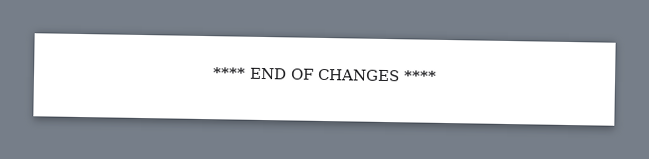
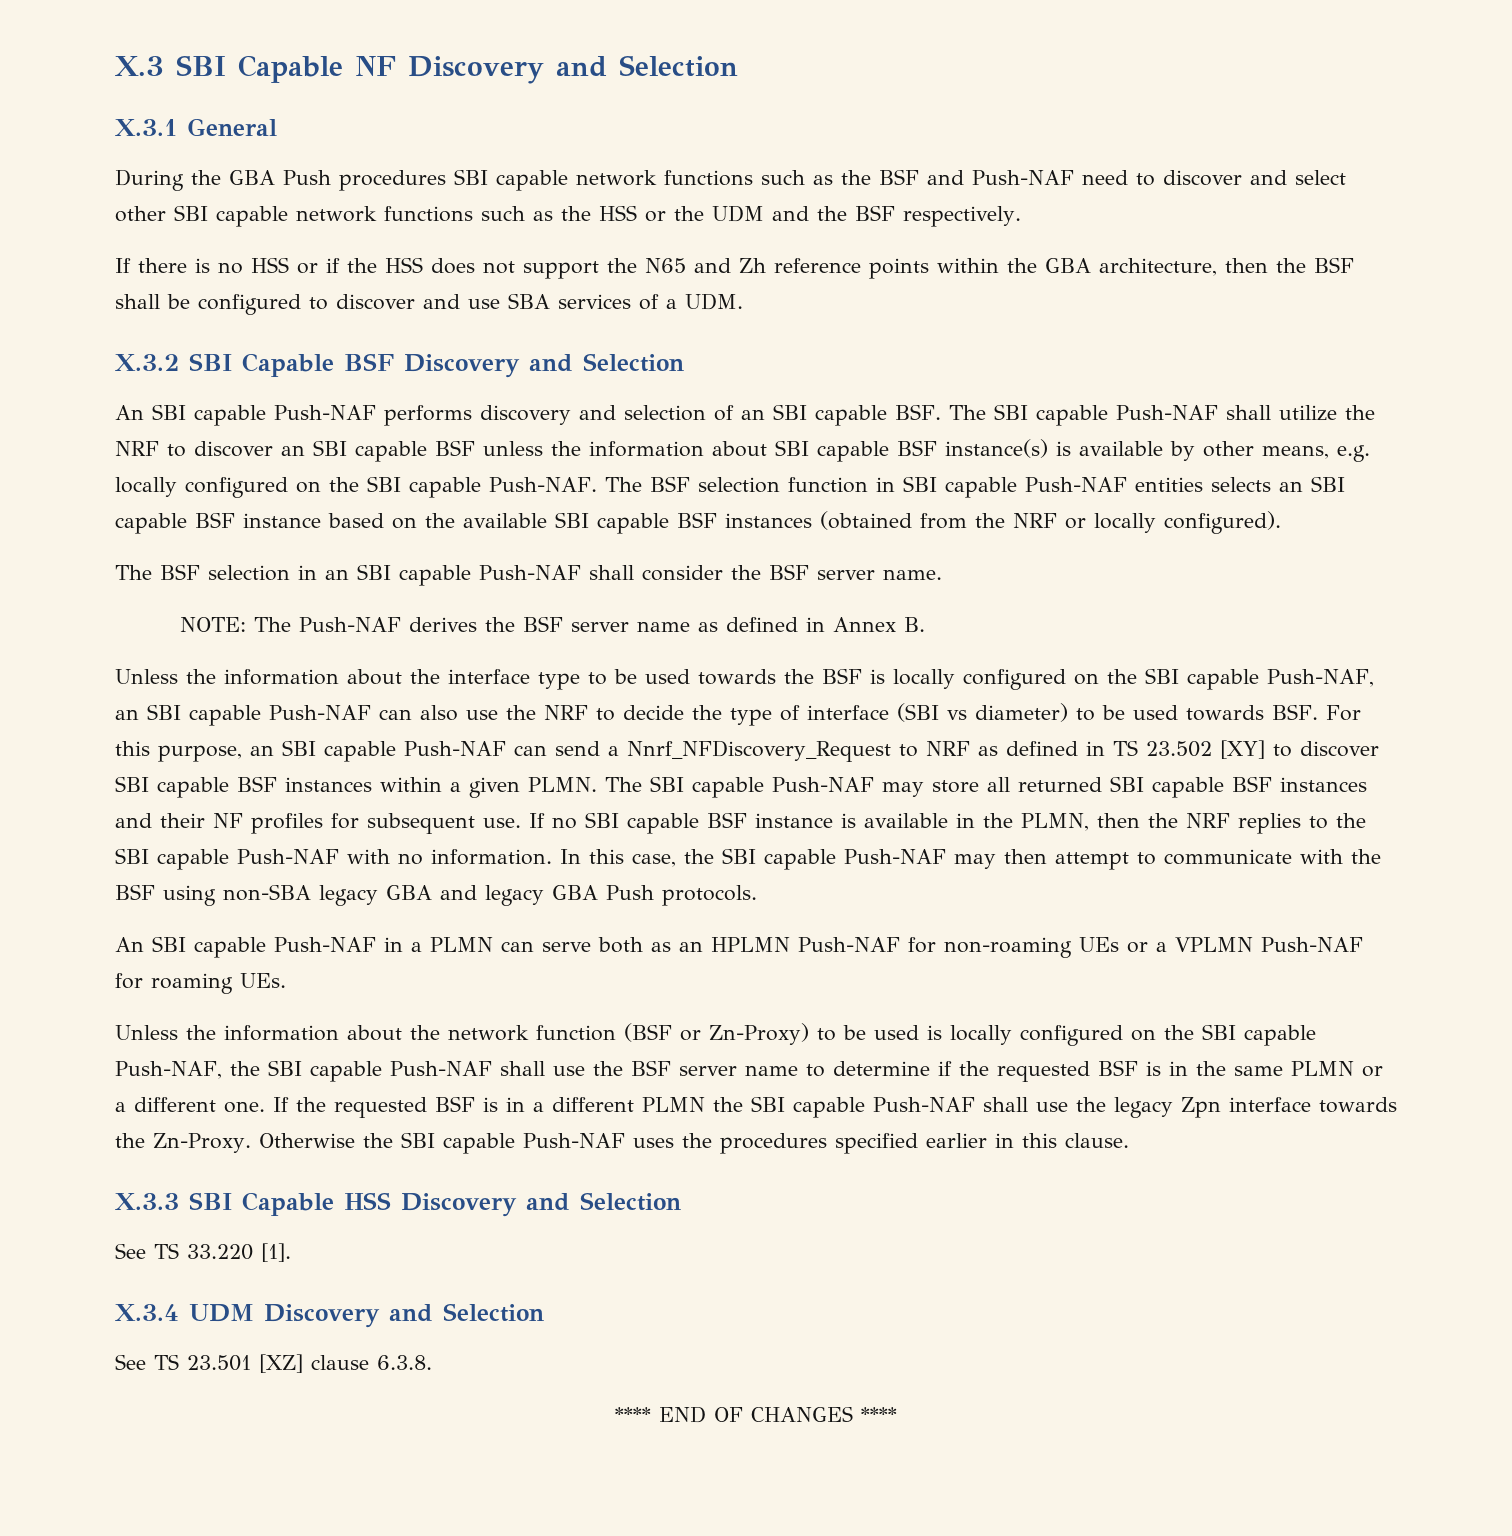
(213, 73) none -> [115,55,738,84] [115,118,277,136] [115,169,1346,191] [115,205,1021,227] [115,257,1354,279] [115,293,743,315] [115,353,684,378] [115,404,1375,426] [115,439,1370,462] [115,476,1345,498] [115,511,1281,534] [115,564,942,586] [179,616,925,632] [115,668,1374,690] [115,703,1361,726] [115,740,1379,762] [115,776,1367,798] [115,812,1366,834] [115,848,1381,870] [115,884,757,906] [115,936,1363,958] [115,973,286,994] [115,1023,1316,1046] [115,1060,1383,1082] [115,1096,1397,1118] [115,1132,1129,1154] [115,1192,681,1217] [115,1243,291,1262] [115,1303,544,1328] [115,1354,432,1373] X.3 SBI Capable NF Discovery and Selection // X.3.1 General // During the GBA Push procedures SBI capable network functions such as the BSF and Push-NAF need to discover and select other SBI capable network functions such as the HSS or the UDM and the BSF respectively. // If there is no HSS or if the HSS does not support the N65 and Zh reference points within the GBA architecture, then the BSF shall be configured to discover and use SBA services of a UDM. // X.3.2 SBI Capable BSF Discovery and Selection // An SBI capable Push-NAF performs discovery and selection of an SBI capable BSF. The SBI capable Push-NAF shall utilize the NRF to discover an SBI capable BSF unless the information about SBI capable BSF instance(s) is available by other means, e.g. locally configured on the SBI capable Push-NAF. The BSF selection function in SBI capable Push-NAF entities selects an SBI capable BSF instance based on the available SBI capable BSF instances (obtained from the NRF or locally configured). // The BSF selection in an SBI capable Push-NAF shall consider the BSF server name. // NOTE: The Push-NAF derives the BSF server name as defined in Annex B. // Unless the information about the interface type to be used towards the BSF is locally configured on the SBI capable Push-NAF, an SBI capable Push-NAF can also use the NRF to decide the type of interface (SBI vs diameter) to be used towards BSF. For this purpose, an SBI capable Push-NAF can send a Nnrf_NFDiscovery_Request to NRF as defined in TS 23.502 [XY] to discover SBI capable BSF instances within a given PLMN. The SBI capable Push-NAF may store all returned SBI capable BSF instances and their NF profiles for subsequent use. If no SBI capable BSF instance is available in the PLMN, then the NRF replies to the SBI capable Push-NAF with no information. In this case, the SBI capable Push-NAF may then attempt to communicate with the BSF using non-SBA legacy GBA and legacy GBA Push protocols. // An SBI capable Push-NAF in a PLMN can serve both as an HPLMN Push-NAF for non-roaming UEs or a VPLMN Push-NAF for roaming UEs. // Unless the information about the network function (BSF or Zn-Proxy) to be used is locally configured on the SBI capable Push-NAF, the SBI capable Push-NAF shall use the BSF server name to determine if the requested BSF is in the same PLMN or a different one. If the requested BSF is in a different PLMN the SBI capable Push-NAF shall use the legacy Zpn interface towards the Zn-Proxy. Otherwise the SBI capable Push-NAF uses the procedures specified earlier in this clause. // X.3.3 SBI Capable HSS Discovery and Selection // See TS 33.220 [1]. // X.3.4 UDM Discovery and Selection // See TS 23.501 [XZ] clause 6.3.8. //

